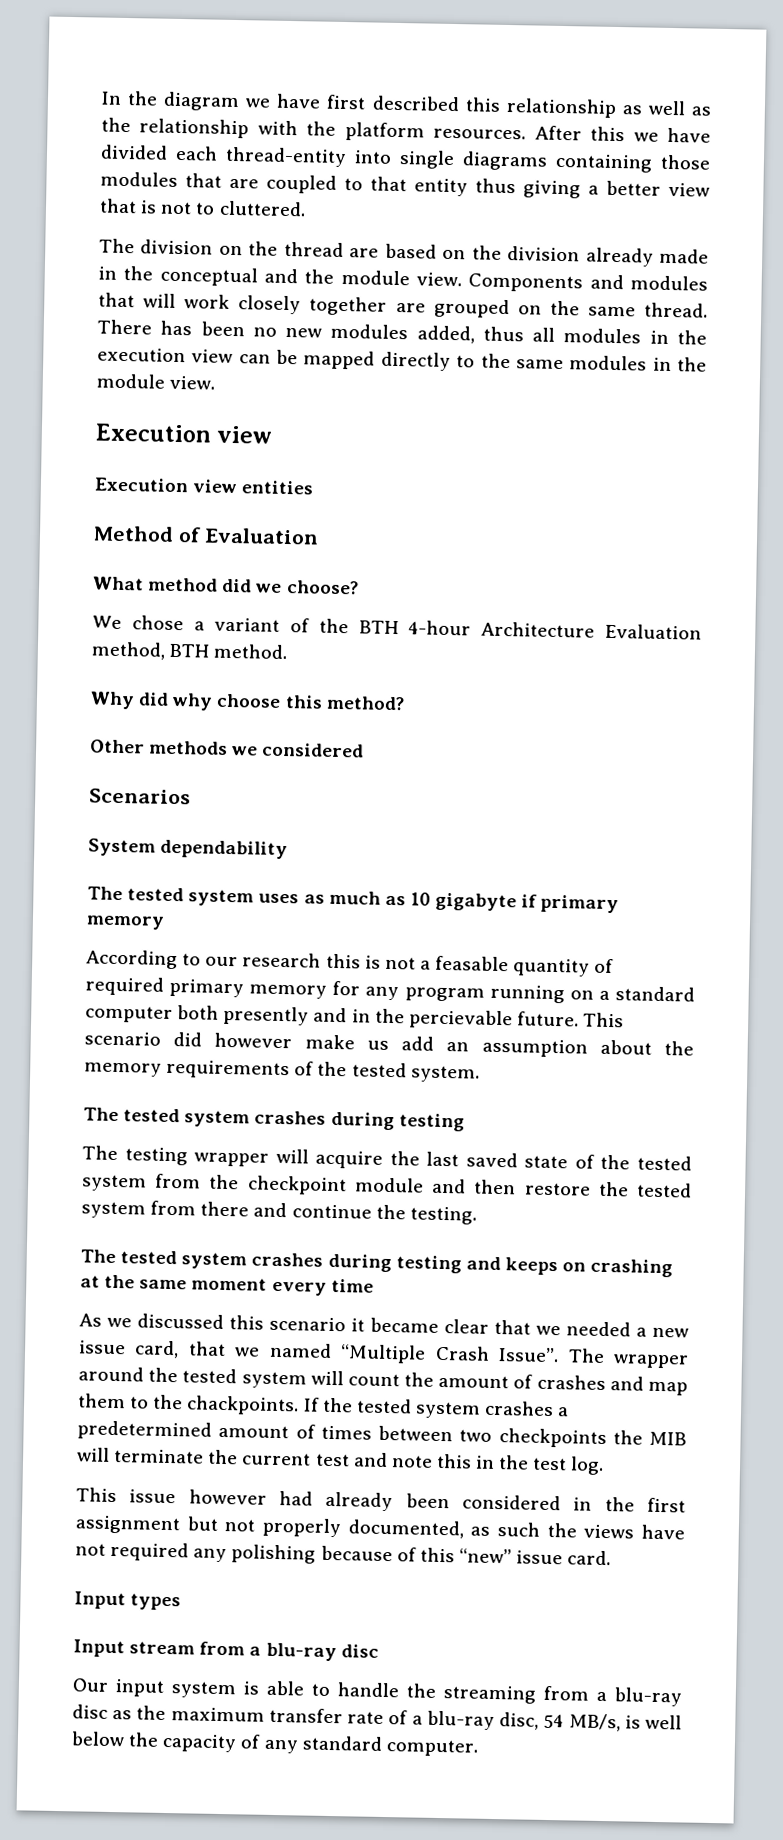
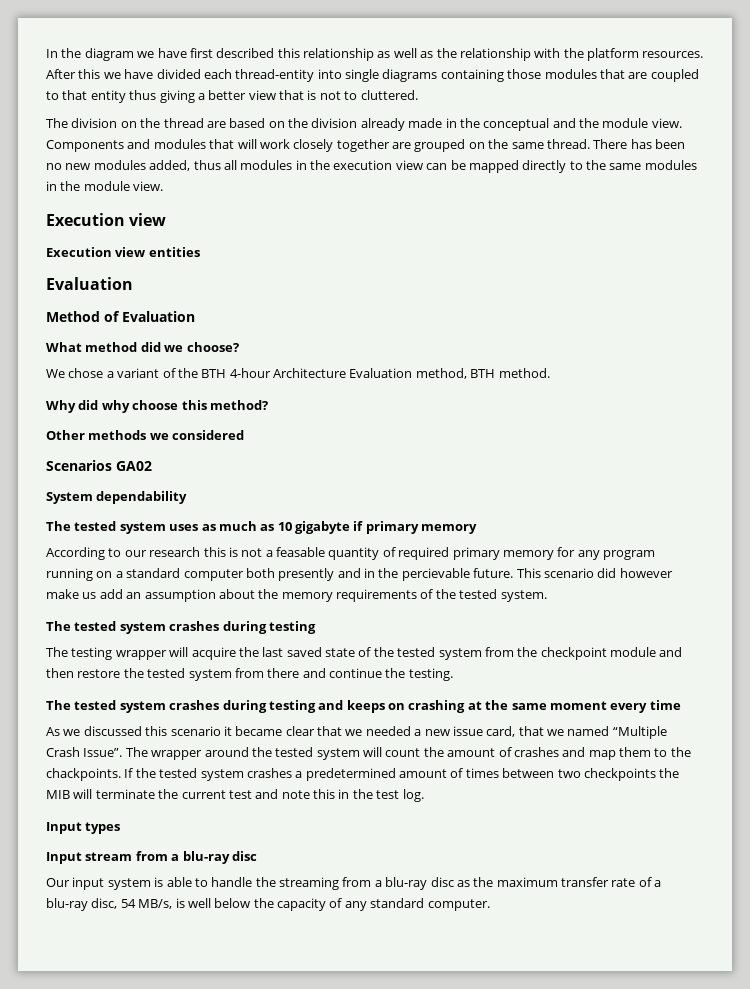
(315, 487) none -> [46,277,133,290] // Evaluation
(191, 796) none -> [116,461,152,471] GA02
[76,1487,686,1513] [75,1515,686,1540] [75,1541,612,1566] // This issue however had already been considered in the first assignment but not properly documented, as such the views have not required any polishing because of this “new” issue card. -> (424, 795) none

